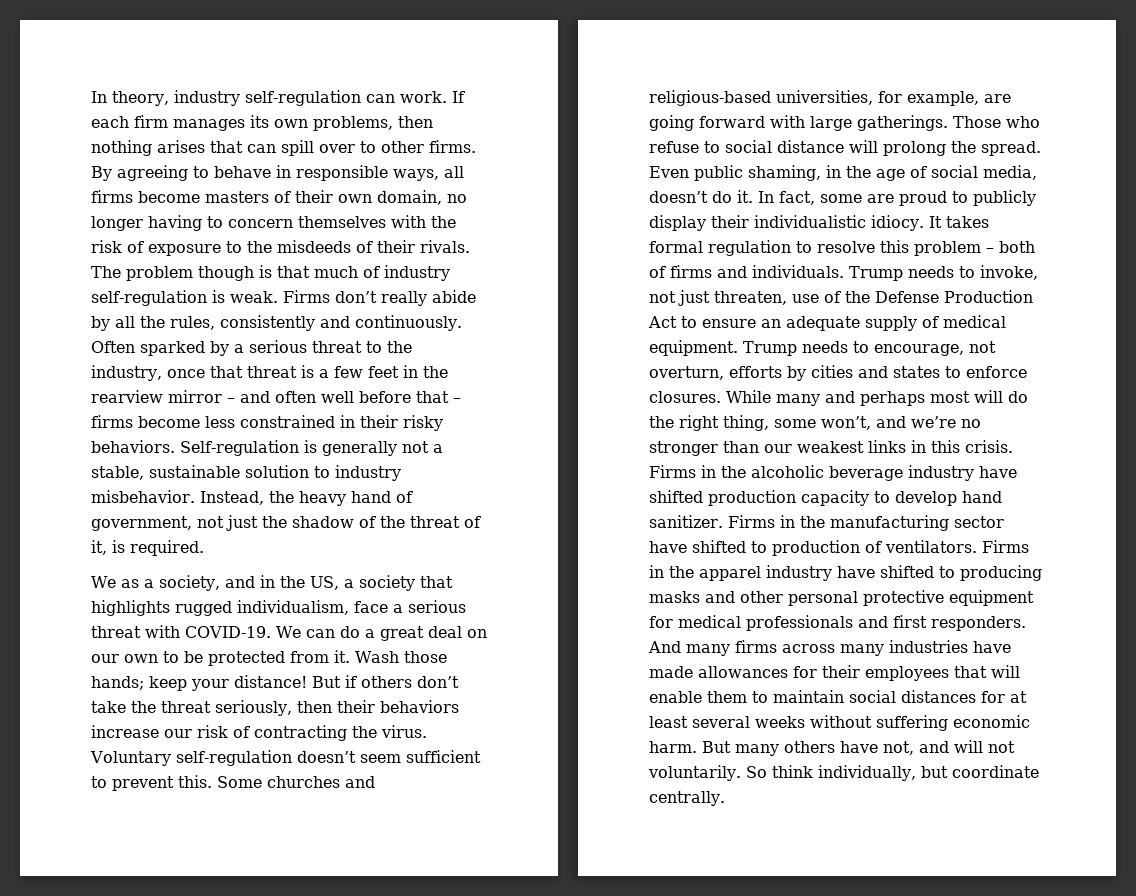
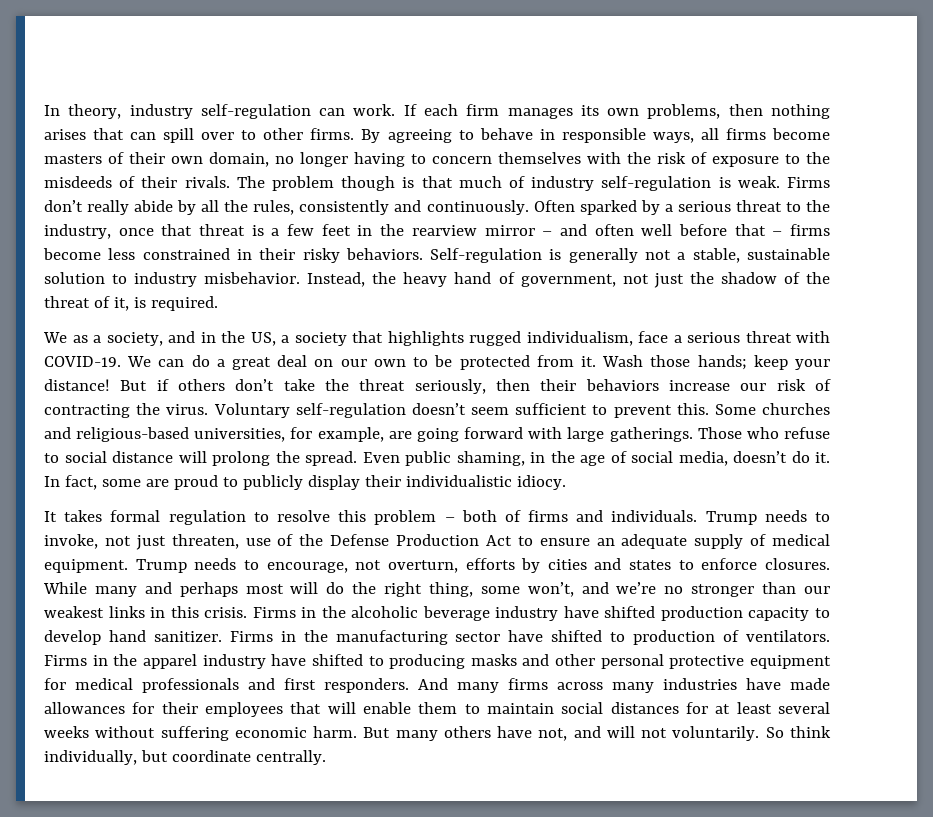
(924, 223) none -> (566, 482) //

